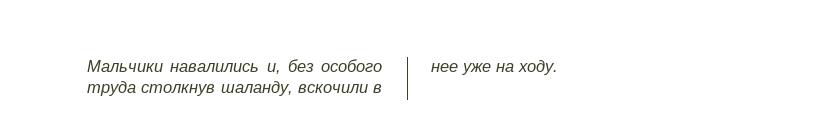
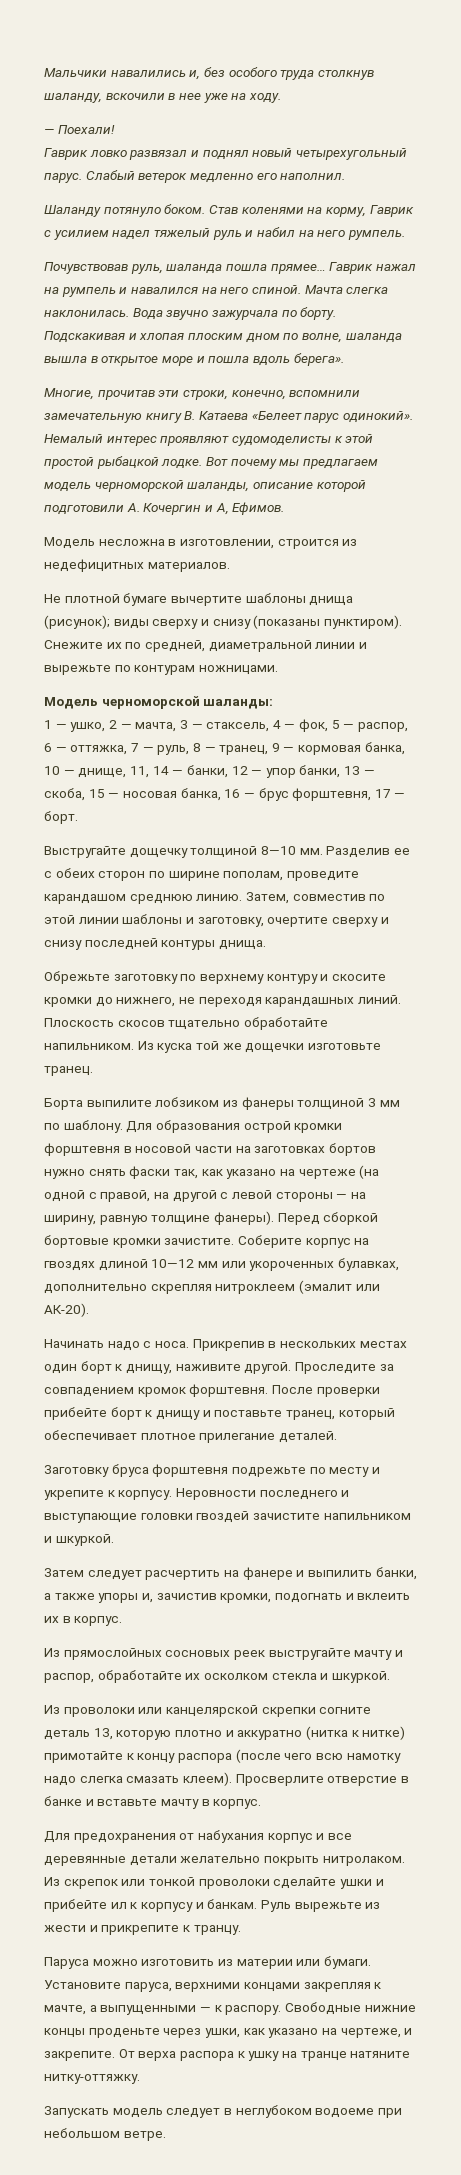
(558, 67) none -> [44,125,115,134] [44,148,407,160] [44,170,346,183] [44,204,414,217] [44,227,405,240] [44,262,416,274] [44,285,389,297] [44,307,337,320] [44,331,402,343] [44,353,344,366] [44,388,361,400] [44,411,413,423] [44,434,374,446] [44,456,378,469] [44,480,366,492] [44,502,285,515] [44,537,358,549] [44,559,230,572] [44,593,354,606] [44,615,402,629] [44,640,367,652] [44,665,278,675] [44,696,274,709] [44,719,409,732] [44,742,405,755] [44,765,375,778] [44,788,406,801] [44,811,78,824] [44,846,410,858] [44,868,359,881] [44,892,386,904] [44,914,389,927] [44,938,266,950] [44,971,386,984] [44,995,401,1007] [44,1017,328,1030] [44,1041,381,1053] [44,1066,93,1076] [44,1097,400,1110] [44,1120,343,1133] [44,1143,376,1156] [44,1165,380,1179] [44,1190,366,1202] [44,1211,379,1225] [44,1235,370,1248] [44,1258,399,1271] [44,1280,380,1294] [44,1303,89,1317] [44,1339,407,1351] [44,1361,394,1374] [44,1384,380,1397] [44,1407,395,1420] [44,1430,337,1443] [44,1464,380,1477] [44,1488,350,1500] [44,1511,411,1523] [44,1534,114,1546] [44,1567,417,1580] [44,1593,411,1603] [44,1616,123,1626] [44,1648,403,1660] [44,1670,390,1683] [44,1705,372,1717] [44,1726,406,1740] [44,1749,401,1763] [44,1772,409,1786] [44,1796,262,1809] [44,1830,352,1843] [44,1856,405,1866] [44,1877,384,1889] [44,1899,381,1912] [44,1925,241,1935] [44,1956,371,1969] [44,1980,382,1992] [44,2002,416,2015] [44,2028,413,2038] [44,2049,411,2061] [44,2074,140,2084] [44,2105,402,2118] [44,2128,166,2141] // — Поехали! // Гаврик ловко развязал и поднял новый четырехугольный парус. Слабый ветерок медленно его наполнил. // Шаланду потянуло боком. Став коленями на корму, Гаврик с усилием надел тяжелый руль и набил на него румпель. // Почувствовав руль, шаланда пошла прямее… Гаврик нажал на румпель и навалился на него спиной. Мачта слегка наклонилась. Вода звучно зажурчала по борту. Подскакивая и хлопая плоским дном по волне, шаланда вышла в открытое море и пошла вдоль берега». // Многие, прочитав эти строки, конечно, вспомнили замечательную книгу В. Катаева «Белеет парус одинокий». Немалый интерес проявляют судомоделисты к этой простой рыбацкой лодке. Вот почему мы предлагаем модель черноморской шаланды, описание которой подготовили А. Кочергин и А, Ефимов. // Модель несложна в изготовлении, строится из недефицитных материалов. // Не плотной бумаге вычертите шаблоны днища (рисунок); виды сверху и снизу (показаны пунктиром). Снежите их по средней, диаметральной линии и вырежьте по контурам ножницами. // Модель черноморской шаланды: // 1 — ушко, 2 — мачта, 3 — стаксель, 4 — фок, 5 — распор, 6 — оттяжка, 7 — руль, 8 — транец, 9 — кормовая банка, 10 — днище, 11, 14 — банки, 12 — упор банки, 13 — скоба, 15 — носовая банка, 16 — брус форштевня, 17 — борт. // Выстругайте дощечку толщиной 8—10 мм. Разделив ее с обеих сторон по ширине пополам, проведите карандашом среднюю линию. Затем, совместив по этой линии шаблоны и заготовку, очертите сверху и снизу последней контуры днища. // Обрежьте заготовку по верхнему контуру и скосите кромки до нижнего, не переходя карандашных линий. Плоскость скосов тщательно обработайте напильником. Из куска той же дощечки изготовьте транец. // Борта выпилите лобзиком из фанеры толщиной 3 мм по шаблону. Для образования острой кромки форштевня в носовой части на заготовках бортов нужно снять фаски так, как указано на чертеже (на одной с правой, на другой с левой стороны — на ширину, равную толщине фанеры). Перед сборкой бортовые кромки зачистите. Соберите корпус на гвоздях длиной 10—12 мм или укороченных булавках, дополнительно скрепляя нитроклеем (эмалит или АК-20). // Начинать надо с носа. Прикрепив в нескольких местах один борт к днищу, наживите другой. Проследите за совпадением кромок форштевня. После проверки прибейте борт к днищу и поставьте транец, который обеспечивает плотное прилегание деталей. // Заготовку бруса форштевня подрежьте по месту и укрепите к корпусу. Неровности последнего и выступающие головки гвоздей зачистите напильником и шкуркой. // Затем следует расчертить на фанере и выпилить банки, а также упоры и, зачистив кромки, подогнать и вклеить их в корпус. // Из прямослойных сосновых реек выстругайте мачту и распор, обработайте их осколком стекла и шкуркой. // Из проволоки или канцелярской скрепки согните деталь 13, которую плотно и аккуратно (нитка к нитке) примотайте к концу распора (после чего всю намотку надо слегка смазать клеем). Просверлите отверстие в банке и вставьте мачту в корпус. // Для предохранения от набухания корпус и все деревянные детали желательно покрыть нитролаком. Из скрепок или тонкой проволоки сделайте ушки и прибейте ил к корпусу и банкам. Руль вырежьте из жести и прикрепите к транцу. // Паруса можно изготовить из материи или бумаги. Установите паруса, верхними концами закрепляя к мачте, а выпущенными — к распору. Свободные нижние концы проденьте через ушки, как указано на чертеже, и закрепите. От верха распора к ушку на транце натяните нитку-оттяжку. // Запускать модель следует в неглубоком водоеме при небольшом ветре.

